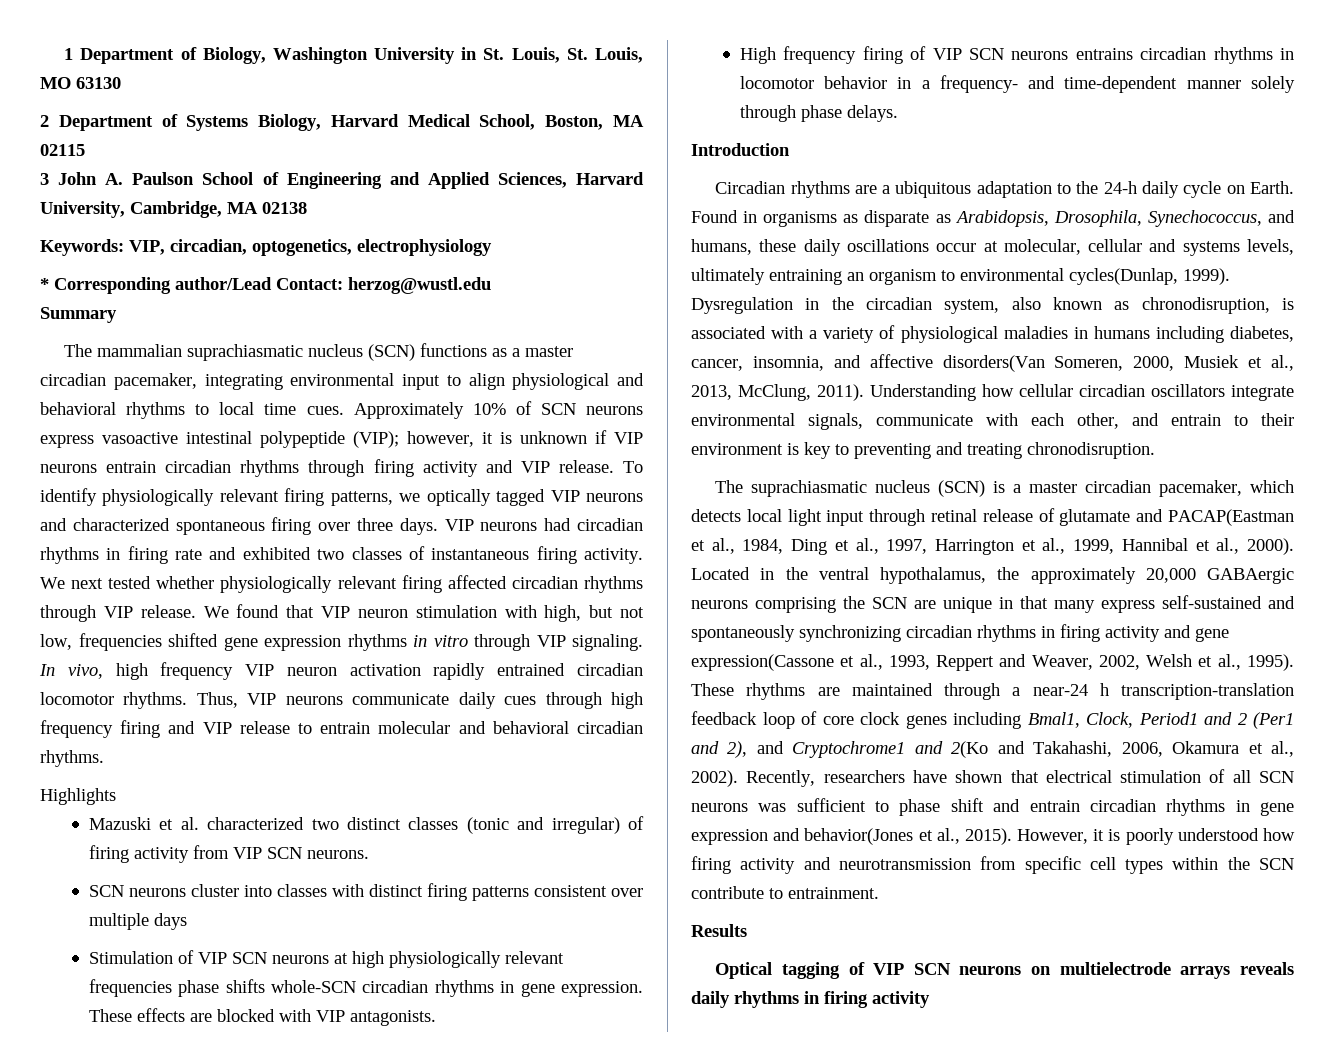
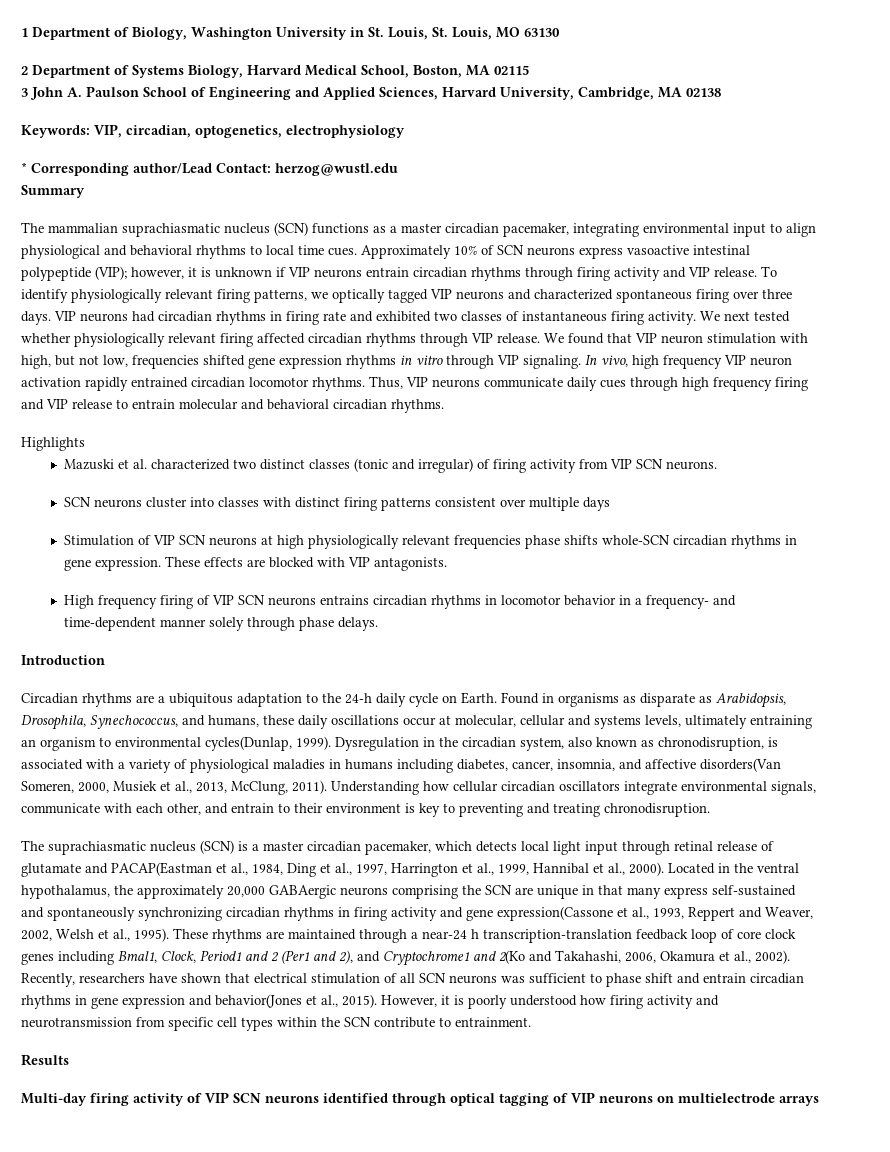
[715,962,1294,979] [691,991,930,1008] Optical tagging of VIP SCN neurons on multielectrode arrays reveals daily rhythms in firing activity -> [21,1092,819,1106] Multi-day firing activity of VIP SCN neurons identified through optical tagging of VIP neurons on multielectrode arrays

